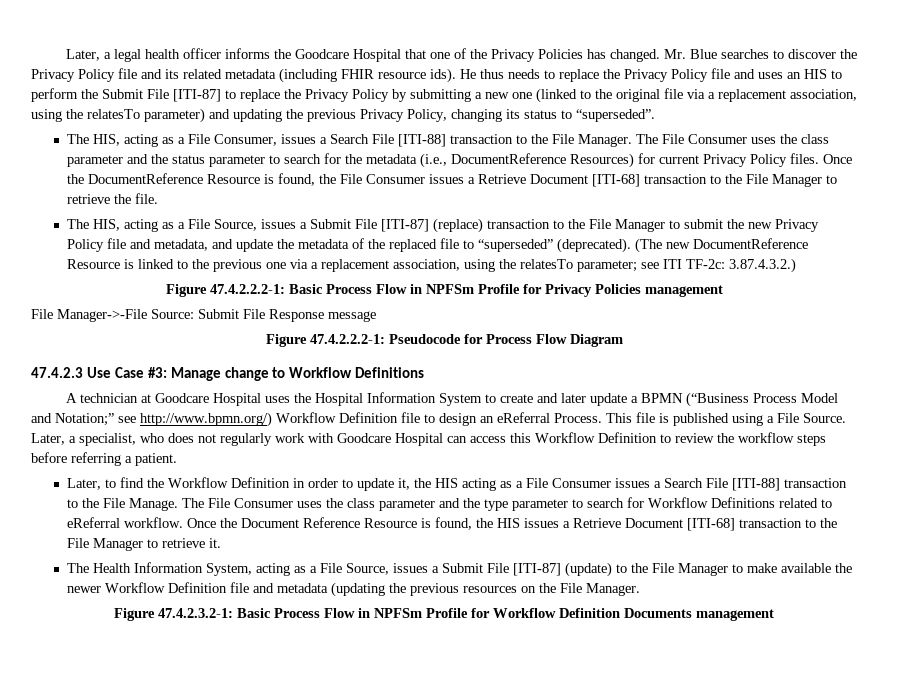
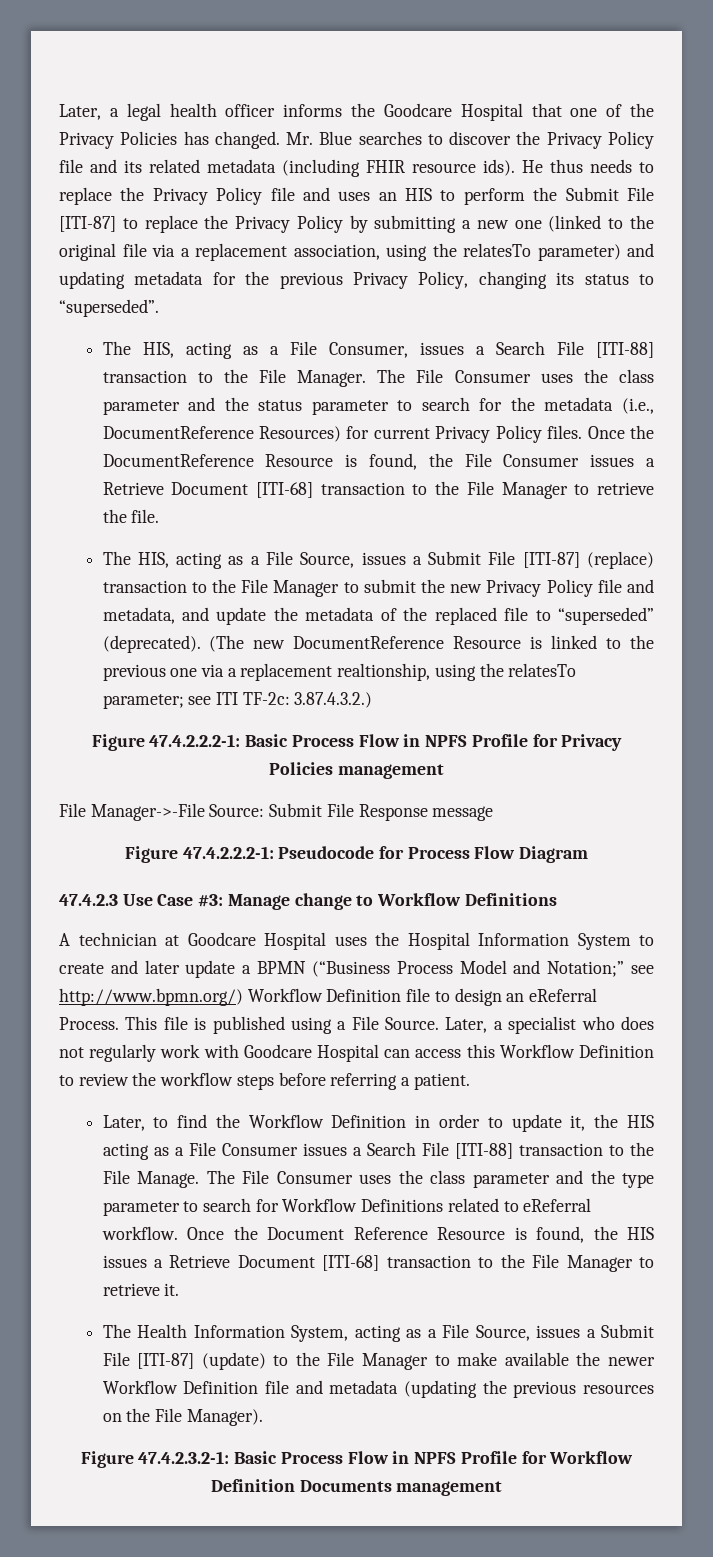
(282, 115) none -> [134,271,236,285] metadata for
[393,259,461,271] association, -> [337,663,431,681] realtionship,
[425,284,474,294] NPFSm -> [425,735,468,747] NPFS
[79,433,136,446] specialist, -> [508,1016,577,1034] specialist
[586,583,641,596] Manager. -> [186,1409,263,1426] Manager).
[374,608,422,618] NPFSm -> [414,1452,457,1464] NPFS

